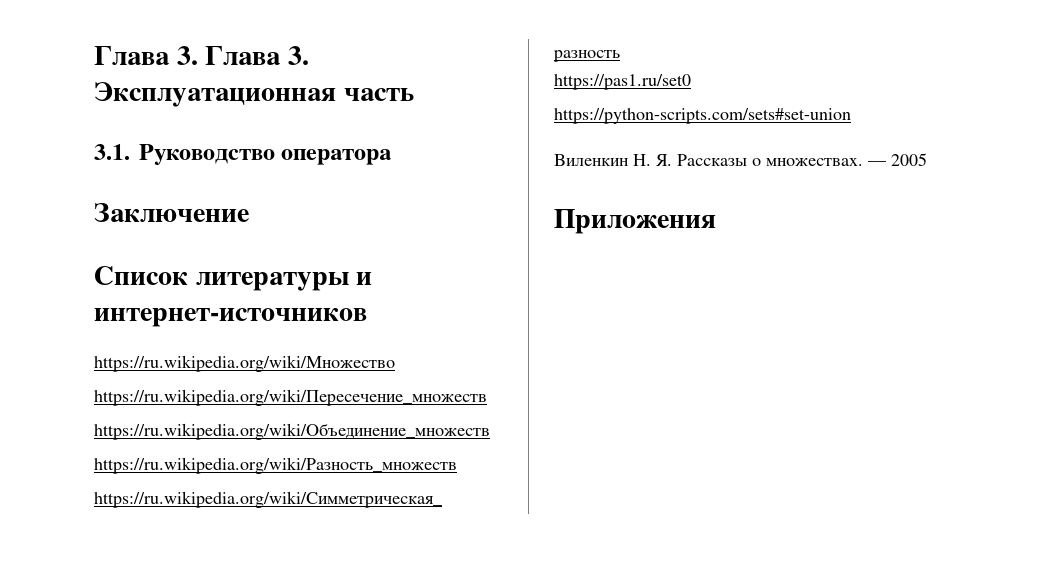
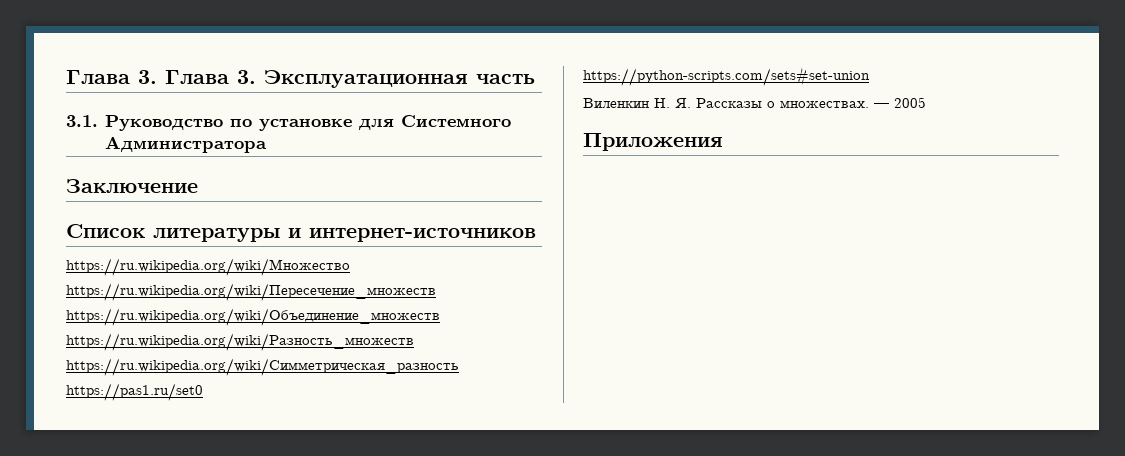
[281,149,393,165] оператора -> [230,115,512,131] [105,136,268,153] по установке для Системного Администратора

